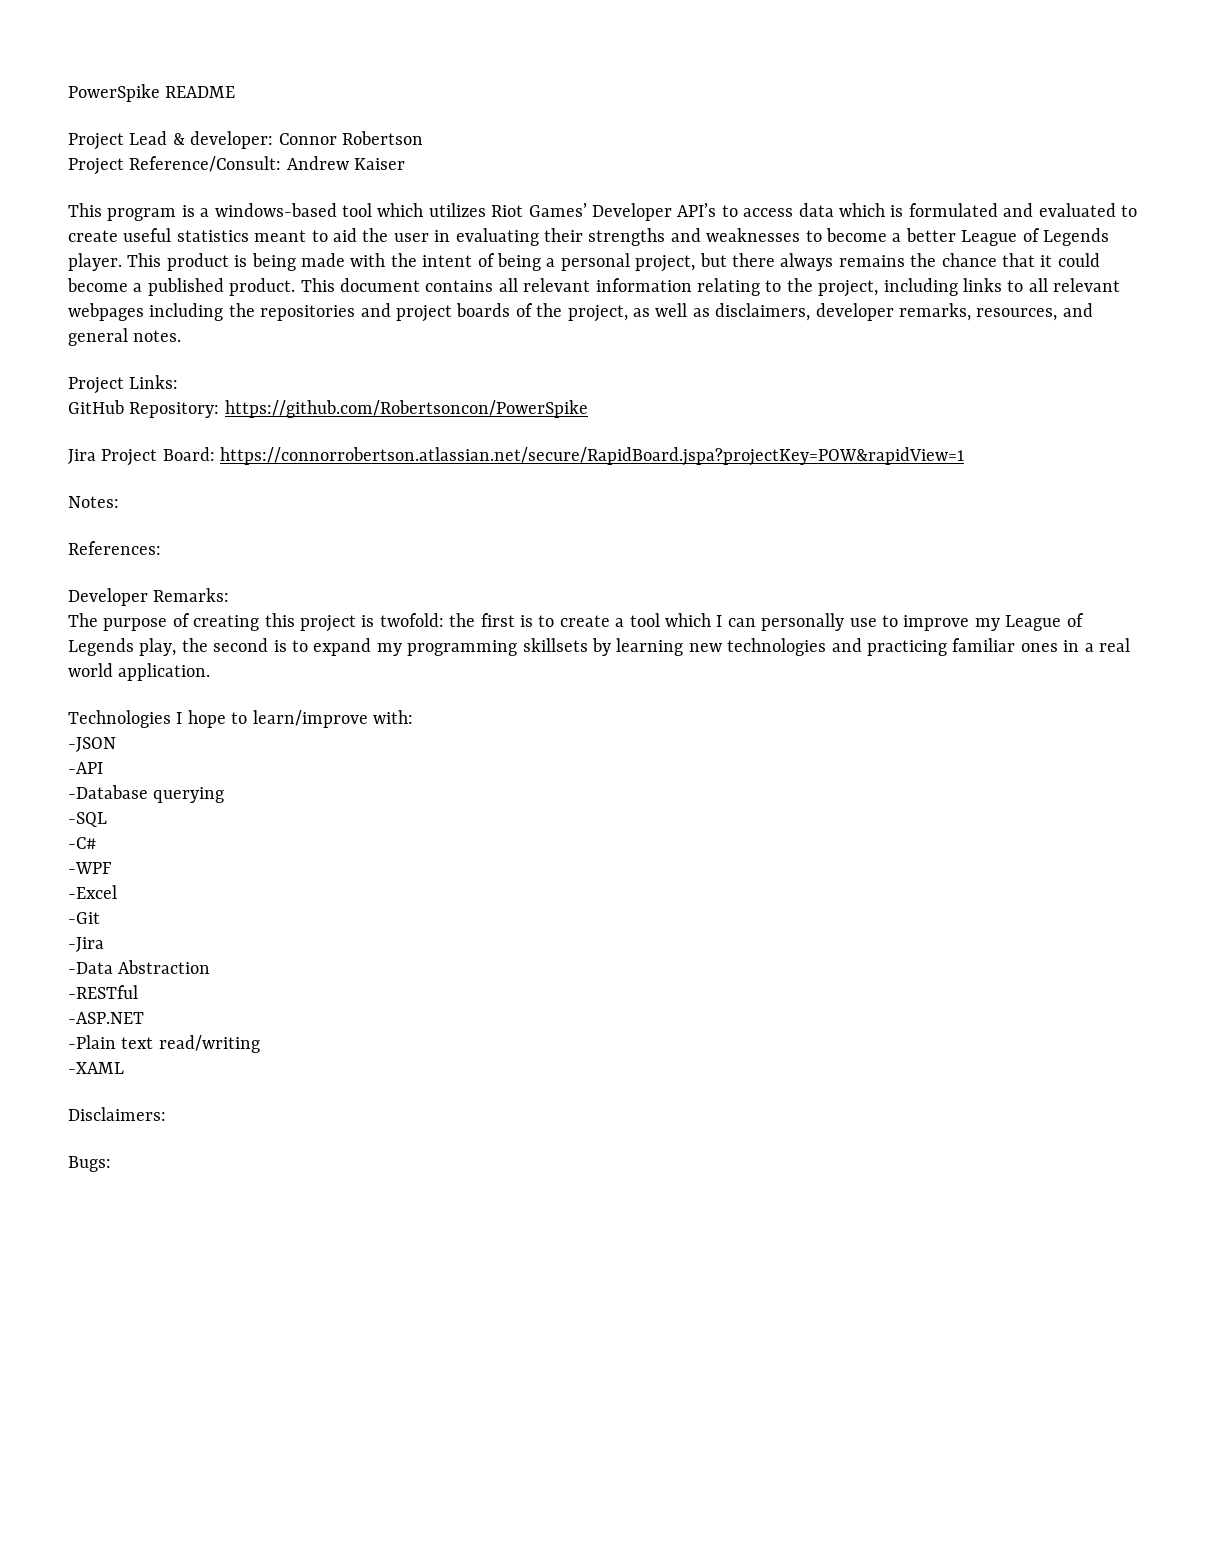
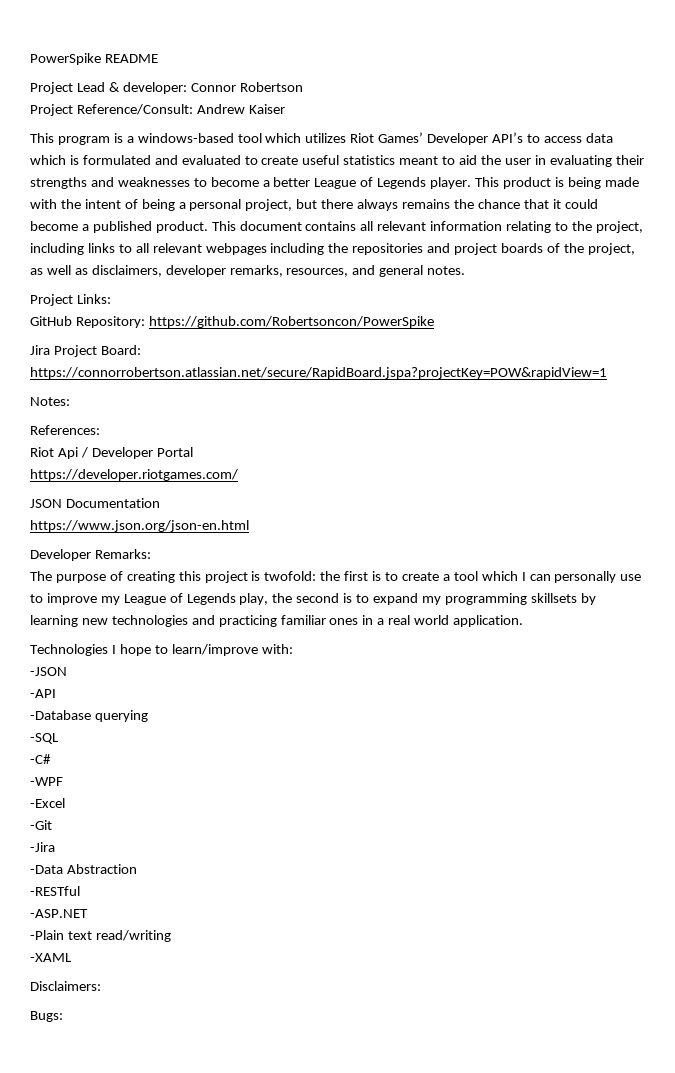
(161, 548) none -> [30,447,193,459] [30,469,238,481] [30,498,160,508] [30,520,249,532] // Riot Api / Developer Portal // https://developer.riotgames.com/ // JSON Documentation // https://www.json.org/json-en.html

